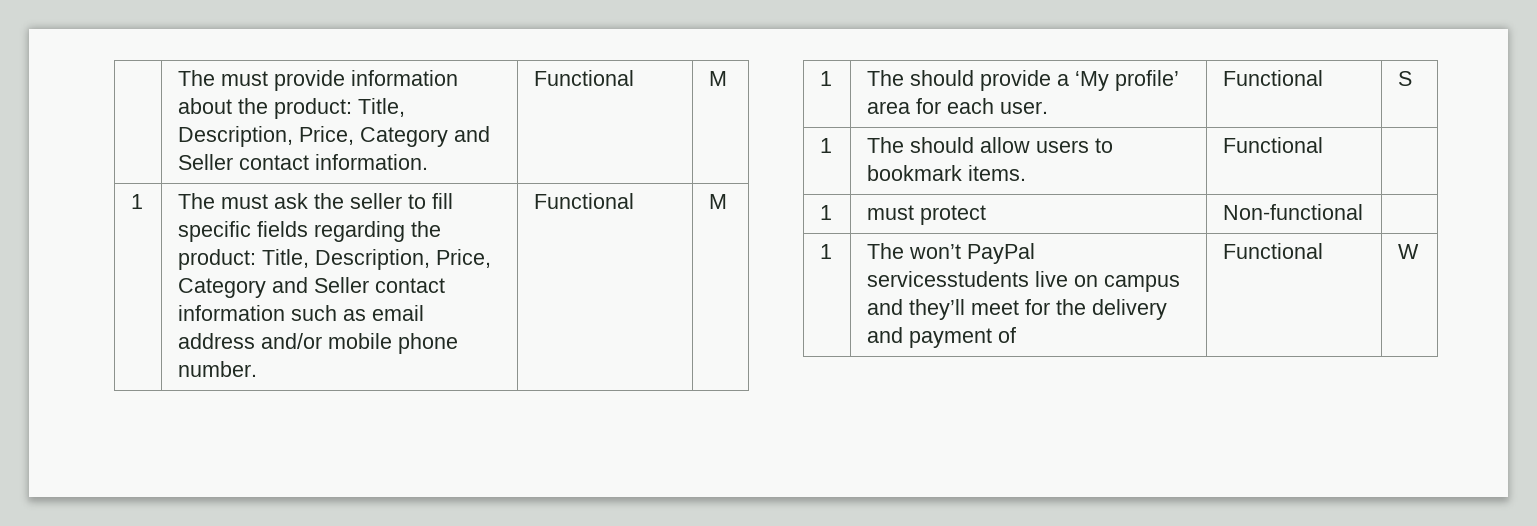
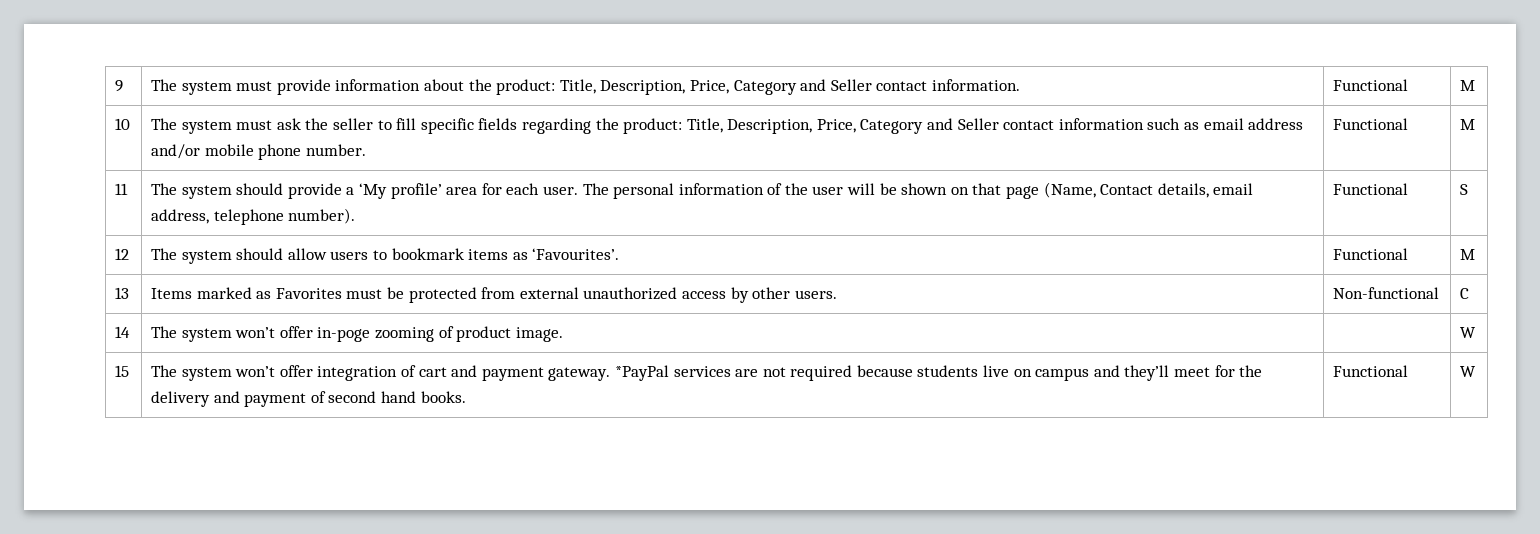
[178,70,216,86] | The -> [115,80,124,92] [151,79,232,95] 9 | The system
[131,194,144,209] [178,193,216,209] 1 | The -> [115,118,131,130] [151,118,232,134] 10 | The system
[820,71,833,86] [867,70,905,86] 1 | The -> [115,183,129,195] [151,183,232,199] 11 | The system
(1049, 107) none -> [582,182,1254,199] [151,208,356,225] The personal information of the user will be shown on that page (Name, Contact details, email address, telephone number).
[820,138,833,153] [867,137,905,153] 1 | The -> [115,248,130,260] [151,248,232,264] 12 | The system
[968,165,1027,181] [1223,137,1324,153] [820,205,833,220] [867,205,987,225] items. | Functional | // 1 | must protect -> [468,248,620,260] [1333,248,1409,260] [1460,249,1476,260] [115,287,130,299] [151,287,837,303] items as ‘Favourites’. | Functional | M // 13 | Items marked as Favorites must be protected from external unauthorized access by other users.
[820,244,833,259] [867,243,1036,264] [867,271,1030,287] // 1 | The won’t PayPal servicesstudents -> [1460,288,1470,299] [115,326,131,338] [151,326,563,342] [1460,327,1477,338] [115,365,130,377] [151,365,979,381] C // 14 | The system won’t offer in-poge zooming of product image. | | W // 15 | The system won’t offer integration of cart and payment gateway. *PayPal services are not required because students
(1017, 335) none -> [328,391,466,403] second hand books.

